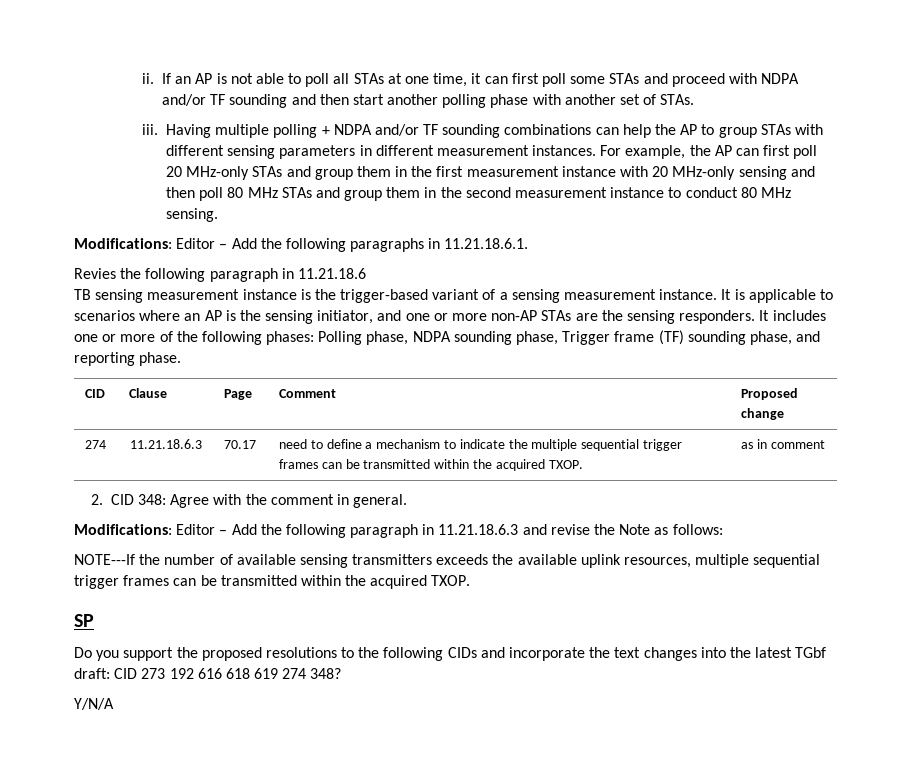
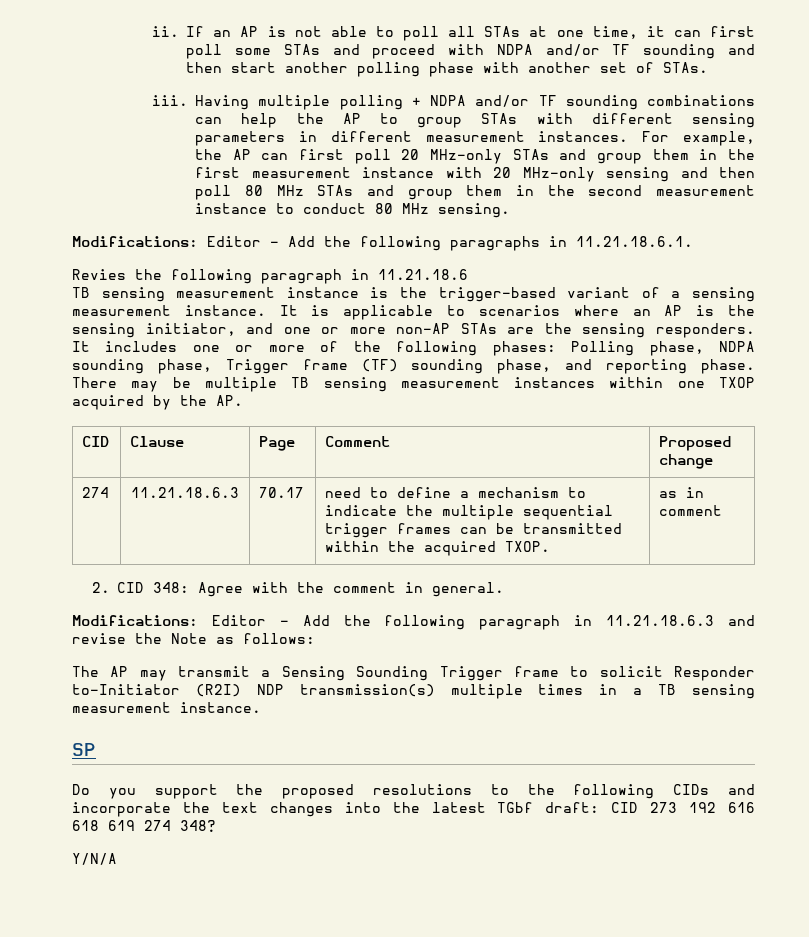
(182, 359) none -> [72,377,755,392] [72,395,243,410] There may be multiple TB sensing measurement instances within one TXOP acquired by the AP.
[74,554,821,568] [74,575,471,589] NOTE---If the number of available sensing transmitters exceeds the available uplink resources, multiple sequential trigger frames can be transmitted within the acquired TXOP. -> [72,666,755,681] [72,684,756,699] [72,702,261,713] The AP may transmit a Sensing Sounding Trigger frame to solicit Responder to-Initiator (R2I) NDP transmission(s) multiple times in a TB sensing measurement instance.

